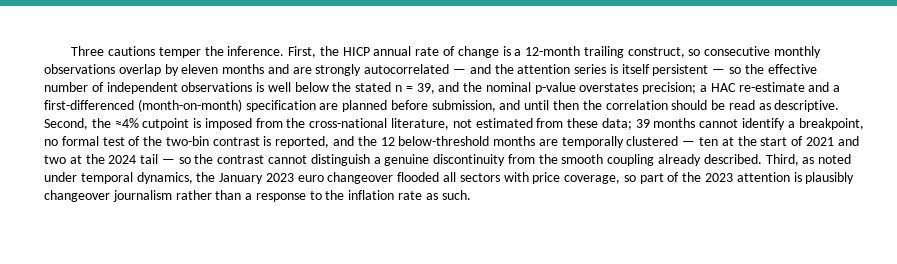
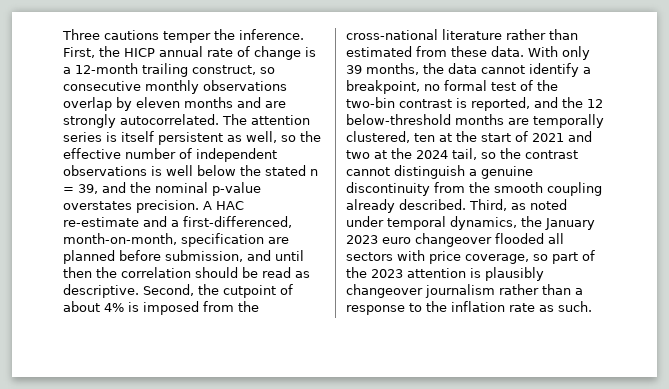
[364,64,514,74] autocorrelated — and the -> [120,114,247,125] autocorrelated. The
[712,69,726,74] — -> [227,131,277,143] as well,
[642,82,708,94] precision; a -> [136,200,212,213] precision. A
[44,99,242,112] first-differenced (month-on-month) -> [183,216,292,228] [63,233,177,245] first-differenced, month-on-month,
[114,118,190,130] ≈4% cutpoint -> [223,284,293,298] [63,301,124,312] cutpoint of about 4%
[391,118,696,130] literature, not estimated from these data; 39 months -> [442,29,578,40] [346,46,590,60] [346,63,477,75] literature rather than estimated from these data. With only 39 months, the data
[626,136,696,146] clustered — -> [346,131,410,143] clustered,
[140,154,175,164] tail — -> [452,148,477,160] tail,

